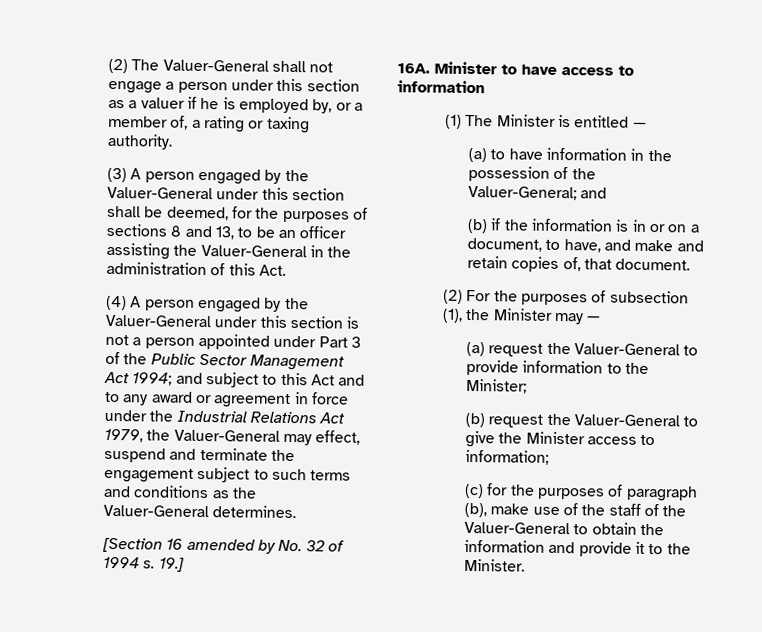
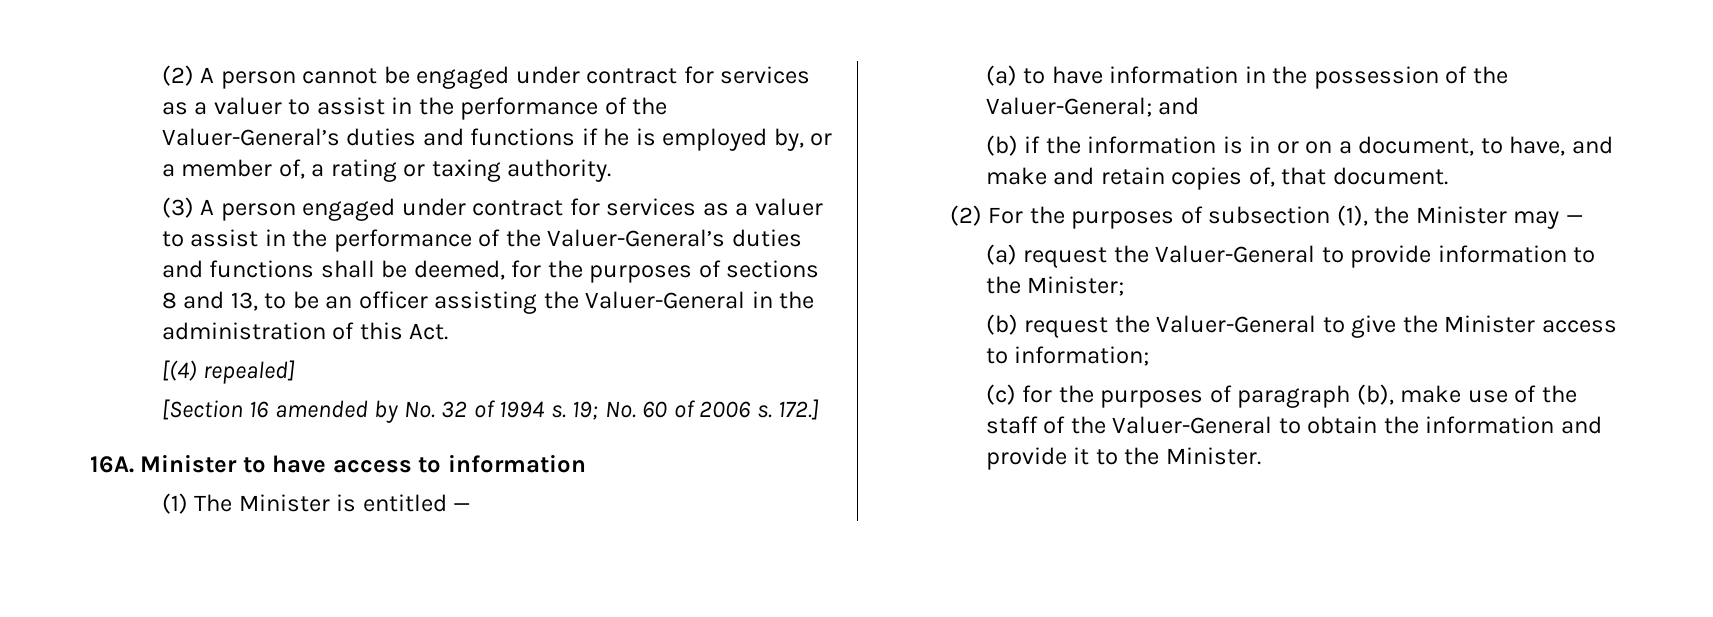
[107,58,334,74] [107,78,360,94] [107,97,185,109] (2) The Valuer-General shall not engage a person under this section as a valuer -> [161,65,811,89] [161,97,668,120] [161,128,576,146] (2) A person cannot be engaged under contract for services as a valuer to assist in the performance of the Valuer-General’s duties and functions
[264,169,309,184] [106,186,345,201] by the Valuer-General under this section -> [401,198,823,216] [161,229,802,252] [161,260,315,278] under contract for services as a valuer to assist in the performance of the Valuer-General’s duties and functions
[105,295,309,313] [104,314,360,329] [104,333,361,350] [104,351,346,371] [103,371,366,388] [104,391,349,409] [103,409,346,424] [103,428,361,446] [103,447,295,463] [103,466,352,483] [102,485,257,499] [102,504,297,519] (4) A person engaged by the Valuer-General under this section is not a person appointed under Part 3 of the Public Sector Management Act 1994; and subject to this Act and to any award or agreement in force under the Industrial Relations Act 1979, the Valuer-General may effect, suspend and terminate the engagement subject to such terms and conditions as the Valuer-General determines. -> [161,360,296,384] [(4) repealed]
[158,557,185,572] 19.] -> [572,399,820,420] 19; No. 60 of 2006 s. 172.]

